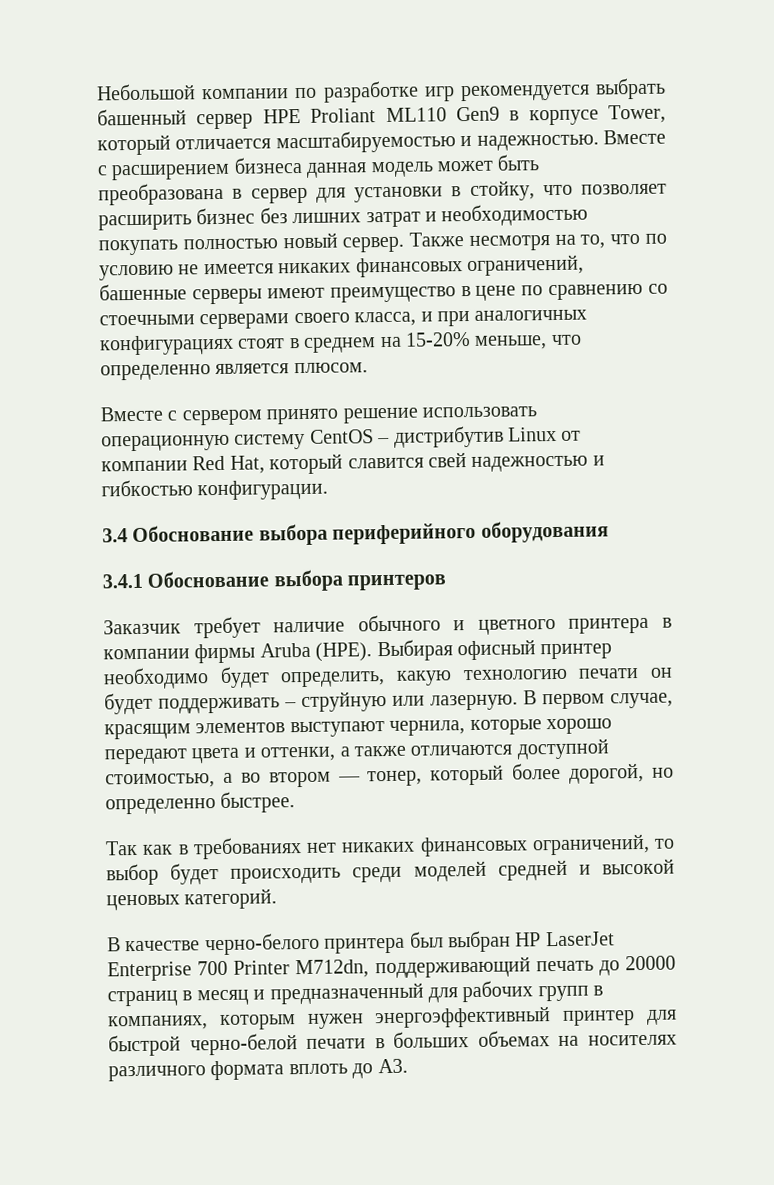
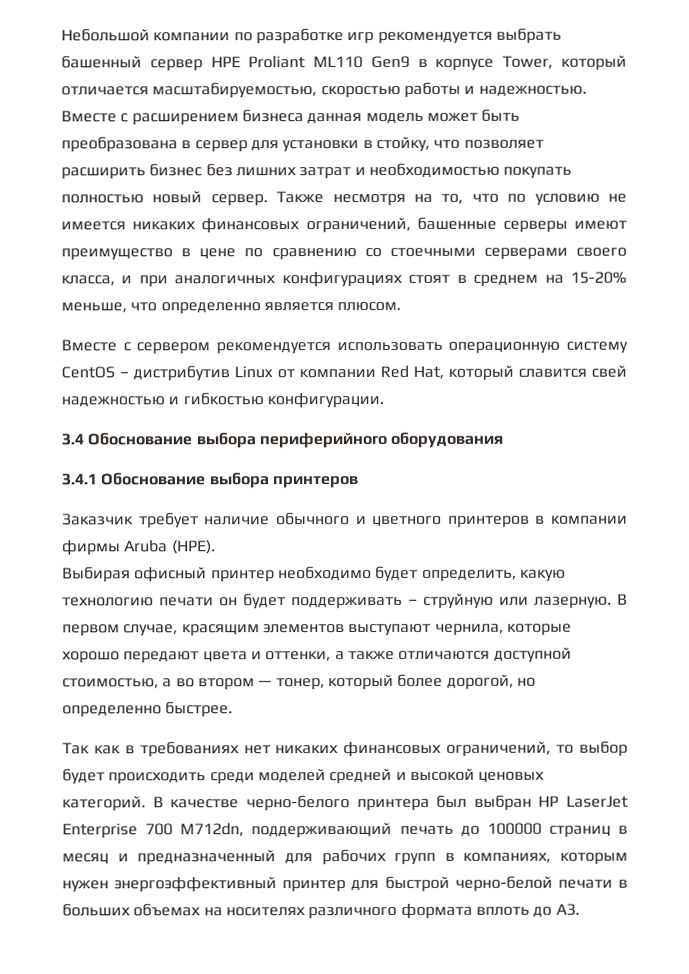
[275,130,456,154] масштабируемостью -> [152,81,461,99] масштабируемостью, скоростью работы
[266,407,418,425] принято решение -> [216,342,331,355] рекомендуется
[568,617,650,634] принтера -> [447,515,530,528] принтеров
(373, 652) none -> (216, 547) //
(278, 899) // -> (146, 804) none
[233,960,291,975] Printer -> (174, 829) none
[625,955,677,971] 20000 -> [486,822,542,835] 100000

